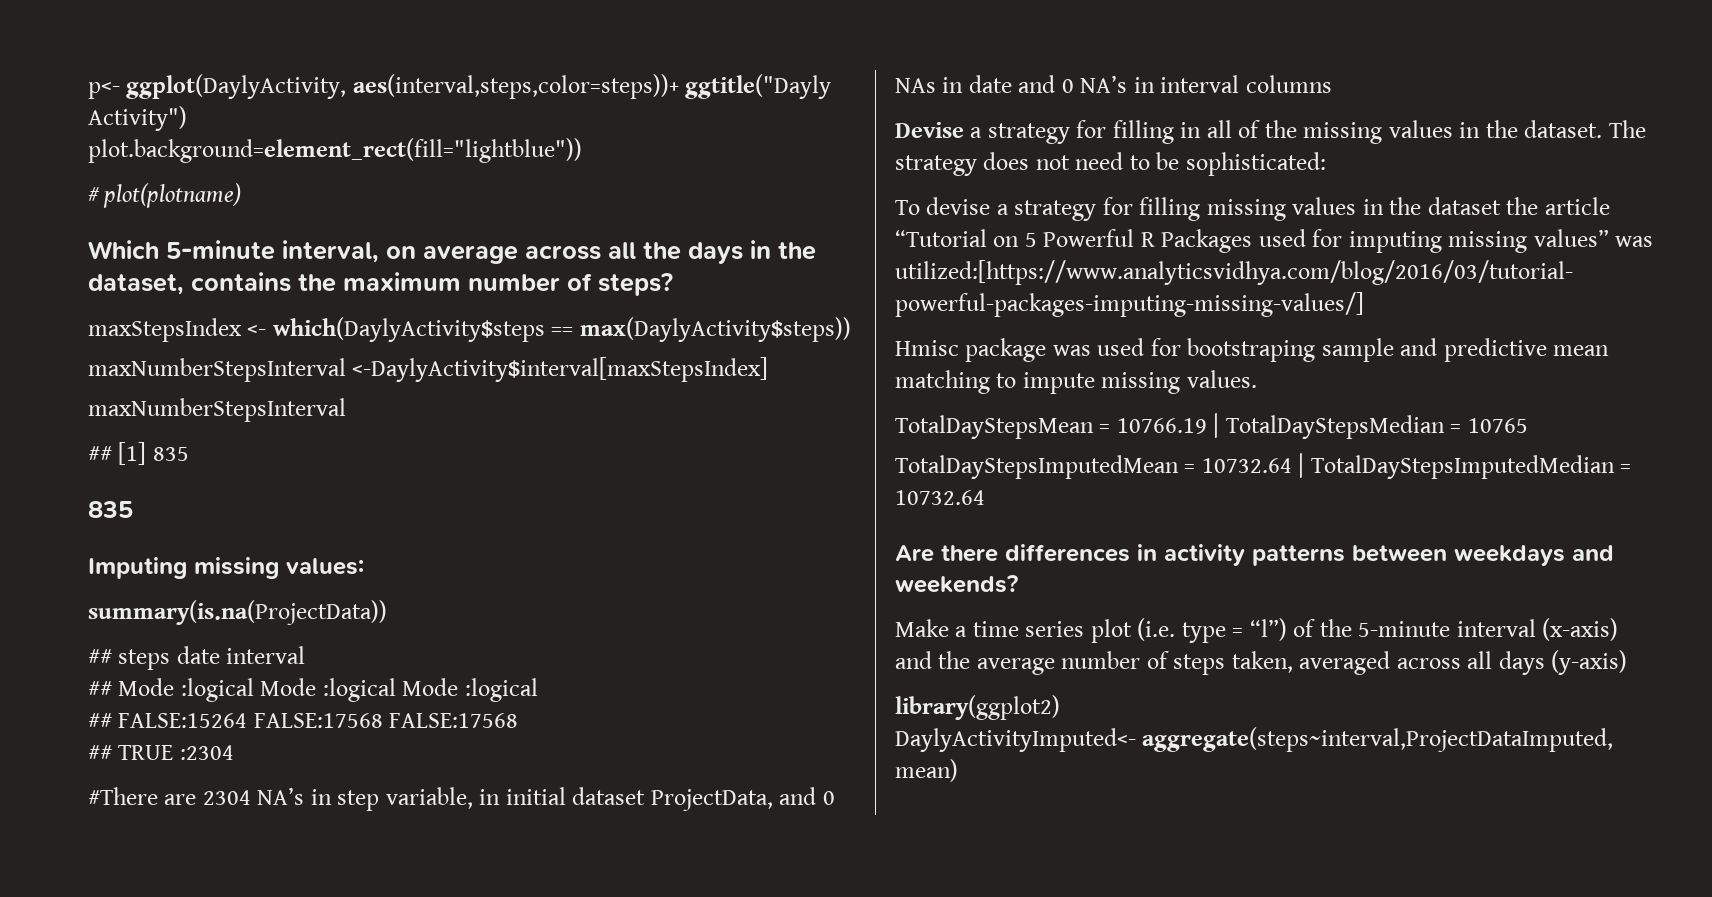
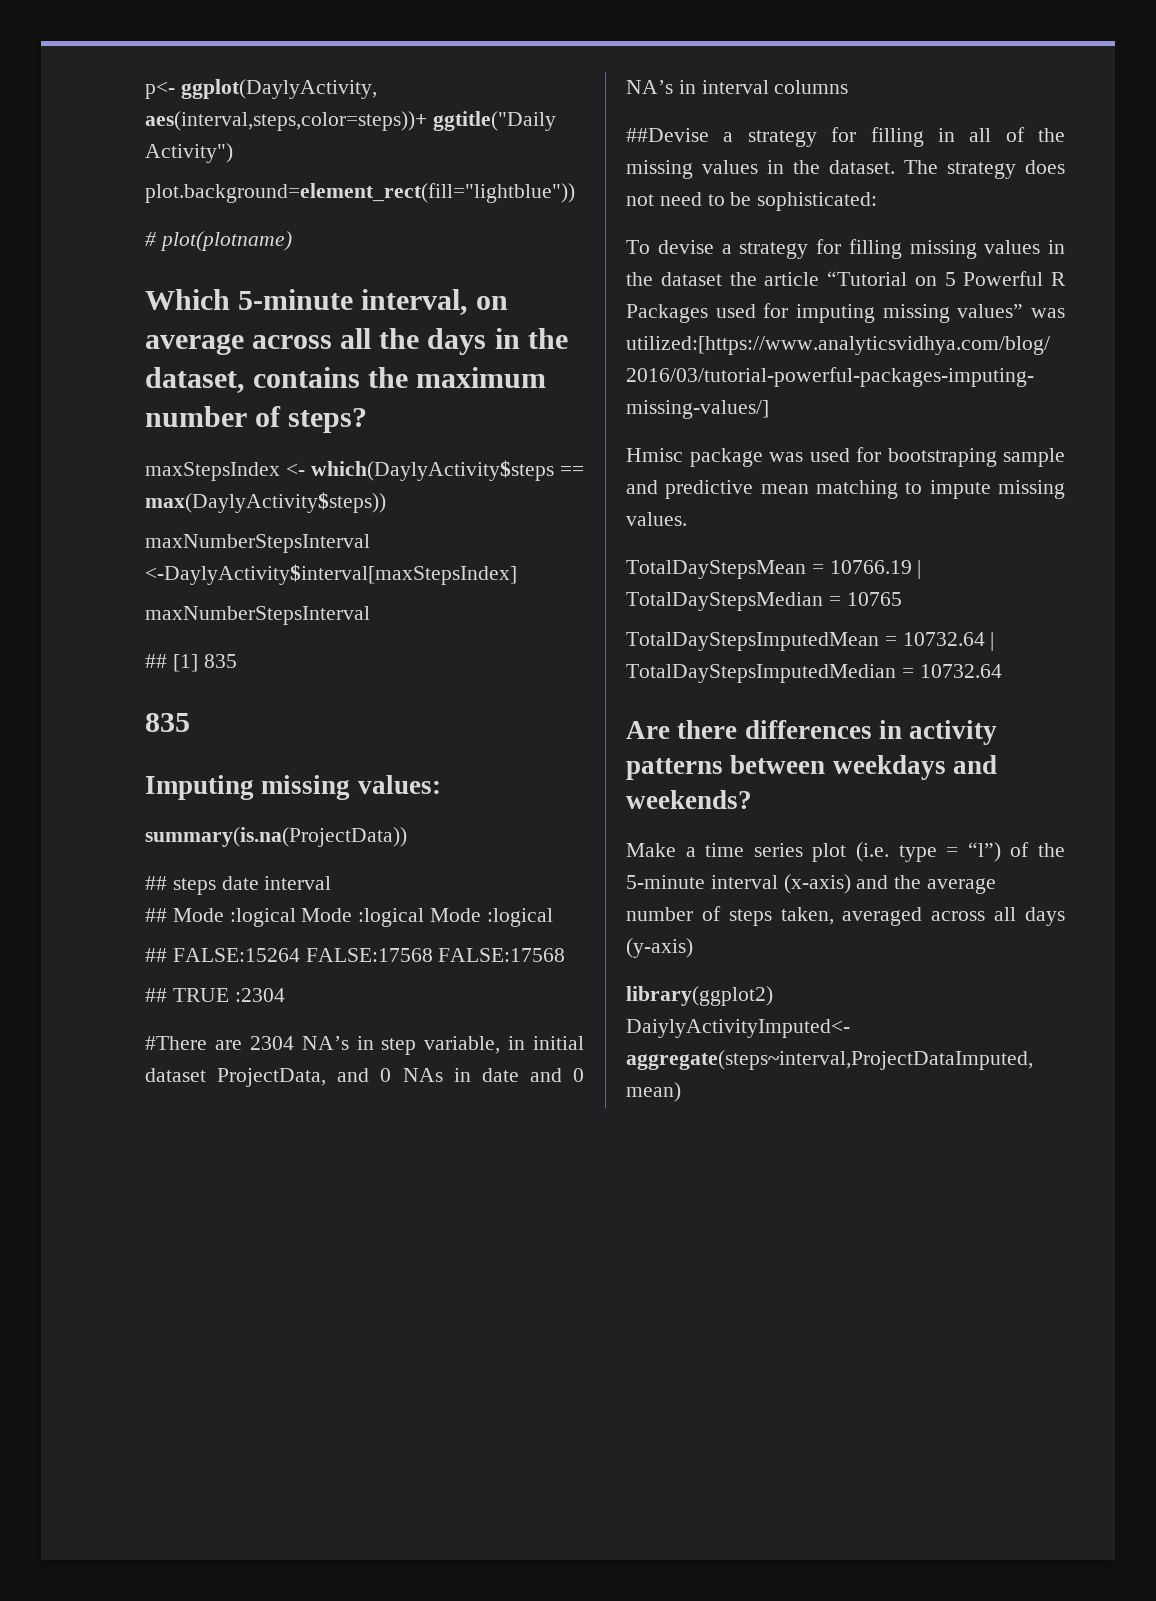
[685,74,832,99] ggtitle("Dayly -> [432,111,556,131] ggtitle("Daily
[895,122,964,138] Devise -> [626,128,709,142] ##Devise
[895,728,1136,752] DaylyActivityImputed<- -> [626,1019,850,1038] DaiylyActivityImputed<-

